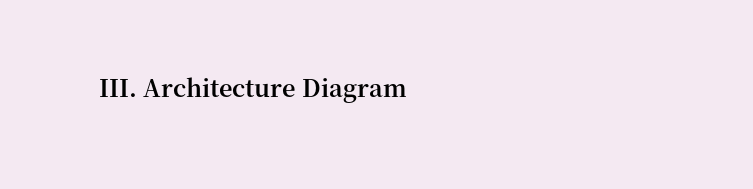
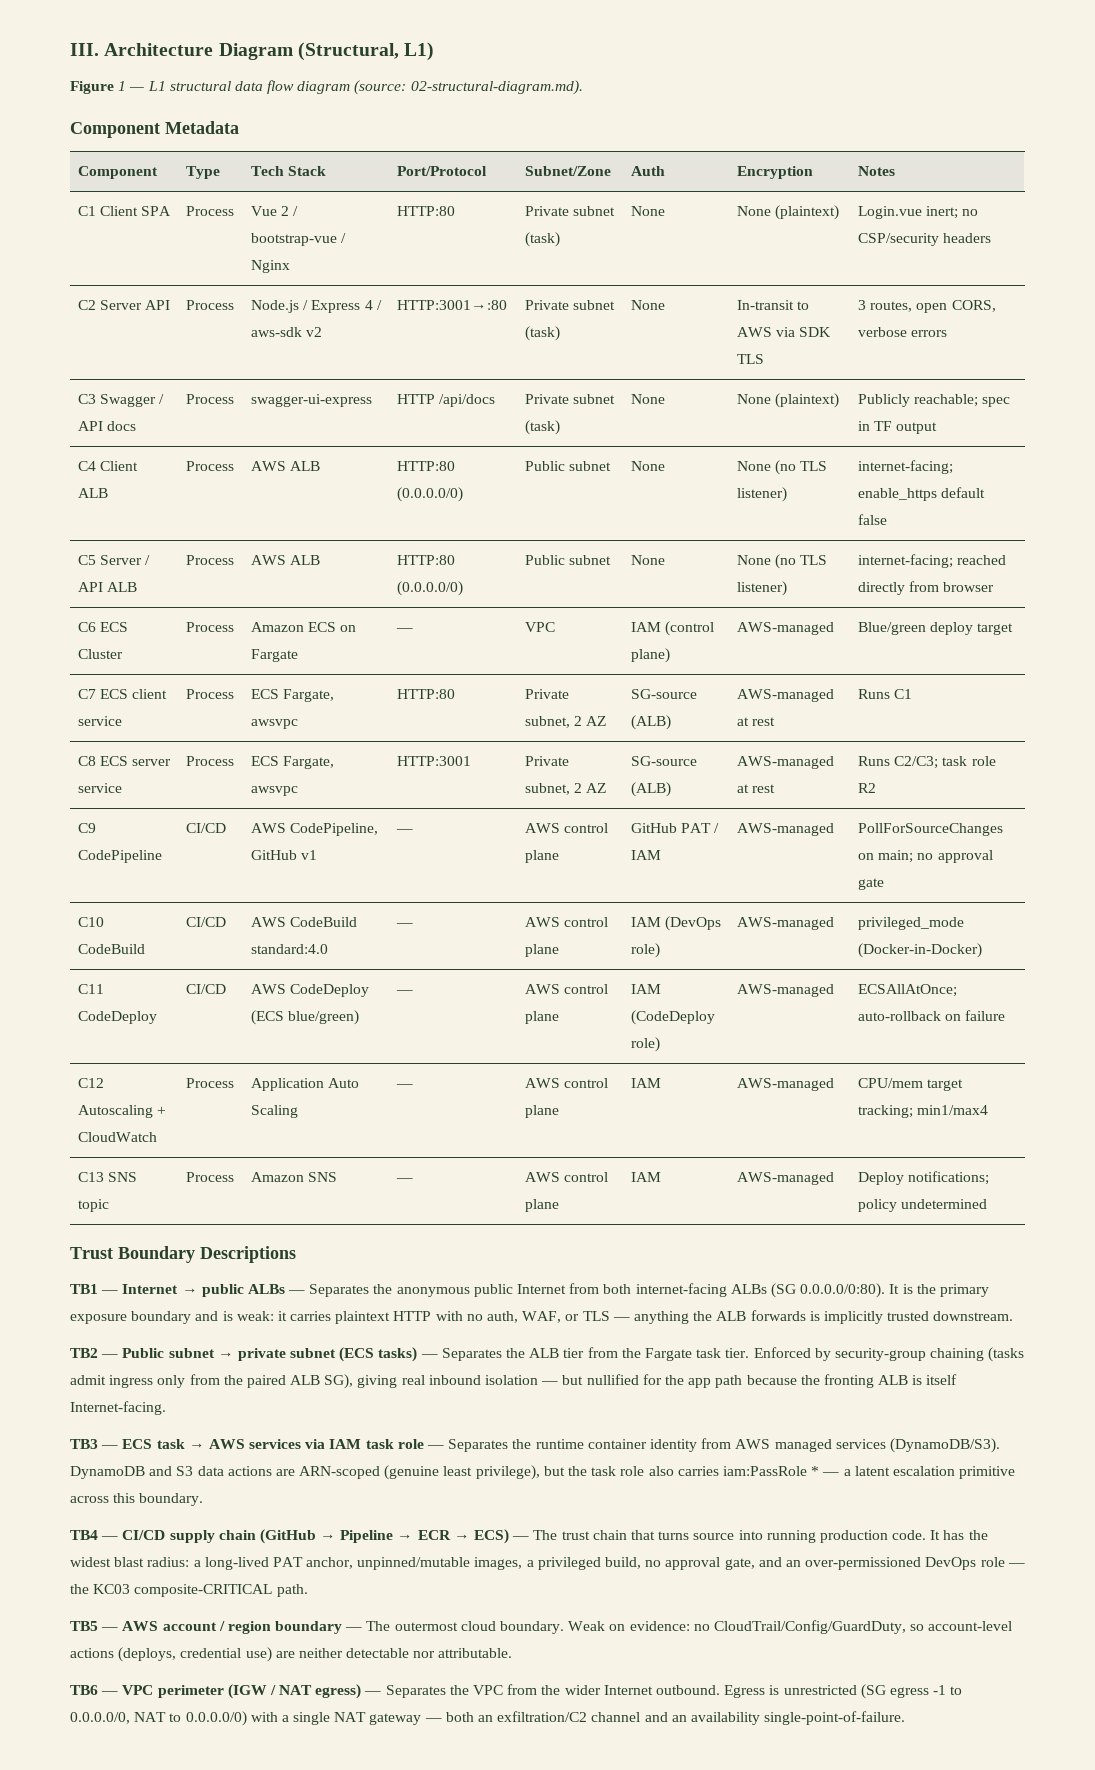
(407, 90) none -> [297,42,435,61] [70,80,583,95] [70,121,239,138] [77,166,158,179] [185,166,220,179] [250,166,327,176] [396,166,487,176] [524,166,611,176] [630,166,665,176] [736,166,813,179] [857,166,895,176] [77,206,172,216] [185,206,234,216] [250,206,299,216] [250,233,347,246] [250,260,290,273] [396,206,455,216] [524,206,616,216] [524,232,560,247] [630,206,665,216] [736,205,840,220] [857,206,979,219] [857,233,992,246] [77,300,171,310] [185,300,234,310] [250,300,382,313] [250,327,323,337] [396,300,507,310] [524,300,616,310] [524,326,560,341] [630,300,665,310] [736,300,810,310] [736,327,832,337] [736,354,764,364] [857,300,996,313] [857,327,948,337] [77,394,165,407] [77,421,137,431] [185,394,234,404] [250,394,372,407] [396,394,496,407] [524,394,616,404] [524,420,560,435] [630,394,665,404] [736,393,840,408] [857,394,1011,407] [857,421,938,434] [77,461,139,471] [77,488,108,498] [185,461,234,471] [250,461,321,471] [396,461,455,471] [396,487,463,502] [524,461,612,471] [630,461,665,471] [736,460,828,475] [736,487,787,502] [857,460,953,474] [857,487,986,501] [857,514,887,525] [77,555,151,565] [77,582,138,592] [185,555,234,565] [250,555,321,565] [396,555,455,565] [396,581,463,596] [524,555,612,565] [630,555,665,565] [736,554,828,569] [736,581,787,596] [857,554,1007,568] [857,581,995,595] [77,622,129,632] [77,649,123,659] [185,622,234,632] [250,622,357,632] [250,649,298,662] [395,628,413,632] [524,622,555,632] [630,621,715,636] [630,648,670,663] [736,622,834,635] [857,622,1014,635] [77,689,168,699] [77,716,122,726] [185,689,234,699] [250,689,335,702] [250,719,298,729] [396,689,455,699] [524,689,569,699] [524,716,607,728] [630,689,697,699] [630,715,671,730] [736,689,834,702] [736,717,776,726] [857,689,913,699] [77,756,172,766] [77,783,122,793] [185,756,234,766] [250,756,335,769] [250,786,298,796] [396,756,471,766] [524,756,569,766] [524,783,607,795] [630,756,697,766] [630,782,671,797] [736,756,834,769] [736,784,776,793] [857,756,996,769] [857,783,876,793] [77,823,96,833] [77,850,162,863] [185,823,226,833] [250,823,379,836] [250,850,318,860] [395,829,413,833] [524,823,609,833] [524,850,559,863] [630,823,720,833] [630,850,661,860] [736,823,834,836] [857,823,1003,836] [857,850,993,863] [857,878,884,890] [77,917,104,927] [77,944,145,954] [185,917,226,927] [250,917,358,927] [250,944,328,954] [395,923,413,927] [524,917,609,927] [524,944,559,957] [630,916,722,931] [630,943,660,958] [736,917,834,930] [857,917,964,930] [857,943,982,958] [77,984,104,994] [77,1011,157,1024] [185,984,226,994] [250,984,370,997] [250,1010,360,1025] [395,990,413,994] [524,984,609,994] [524,1011,559,1024] [630,984,661,994] [630,1010,715,1025] [630,1037,660,1052] [736,984,834,997] [857,984,957,997] [857,1010,1006,1021] [77,1078,104,1088] [77,1105,167,1118] [77,1132,157,1142] [185,1078,234,1088] [250,1078,360,1091] [250,1105,298,1118] [395,1084,413,1088] [524,1078,609,1088] [524,1105,559,1118] [630,1078,661,1088] [736,1078,834,1091] [857,1078,964,1091] [857,1105,989,1118] [77,1172,138,1182] [77,1199,109,1212] [185,1172,234,1182] [250,1172,338,1182] [395,1178,413,1182] [524,1172,609,1182] [524,1199,559,1212] [630,1172,661,1182] [736,1172,834,1185] [857,1171,990,1185] [857,1199,988,1212] [70,1246,296,1263] [70,1283,989,1298] [70,1310,1014,1324] [70,1347,1025,1362] [70,1374,958,1389] [70,1401,166,1415] [70,1438,1000,1453] [70,1465,1016,1480] [70,1493,204,1506] [70,1529,988,1544] [70,1557,1025,1570] [70,1584,308,1597] [70,1620,1013,1634] [70,1647,513,1662] [70,1684,963,1699] [70,1711,906,1726] (Structural, L1) // Figure 1 — L1 structural data flow diagram (source: 02-structural-diagram.md). // Component Metadata // Component | Type | Tech Stack | Port/Protocol | Subnet/Zone | Auth | Encryption | Notes // C1 Client SPA | Process | Vue 2 / bootstrap-vue / Nginx | HTTP:80 | Private subnet (task) | None | None (plaintext) | Login.vue inert; no CSP/security headers // C2 Server API | Process | Node.js / Express 4 / aws-sdk v2 | HTTP:3001→:80 | Private subnet (task) | None | In-transit to AWS via SDK TLS | 3 routes, open CORS, verbose errors // C3 Swagger / API docs | Process | swagger-ui-express | HTTP /api/docs | Private subnet (task) | None | None (plaintext) | Publicly reachable; spec in TF output // C4 Client ALB | Process | AWS ALB | HTTP:80 (0.0.0.0/0) | Public subnet | None | None (no TLS listener) | internet-facing; enable_https default false // C5 Server / API ALB | Process | AWS ALB | HTTP:80 (0.0.0.0/0) | Public subnet | None | None (no TLS listener) | internet-facing; reached directly from browser // C6 ECS Cluster | Process | Amazon ECS on Fargate | — | VPC | IAM (control plane) | AWS-managed | Blue/green deploy target // C7 ECS client service | Process | ECS Fargate, awsvpc | HTTP:80 | Private subnet, 2 AZ | SG-source (ALB) | AWS-managed at rest | Runs C1 // C8 ECS server service | Process | ECS Fargate, awsvpc | HTTP:3001 | Private subnet, 2 AZ | SG-source (ALB) | AWS-managed at rest | Runs C2/C3; task role R2 // C9 CodePipeline | CI/CD | AWS CodePipeline, GitHub v1 | — | AWS control plane | GitHub PAT / IAM | AWS-managed | PollForSourceChanges on main; no approval gate // C10 CodeBuild | CI/CD | AWS CodeBuild standard:4.0 | — | AWS control plane | IAM (DevOps role) | AWS-managed | privileged_mode (Docker-in-Docker) // C11 CodeDeploy | CI/CD | AWS CodeDeploy (ECS blue/green) | — | AWS control plane | IAM (CodeDeploy role) | AWS-managed | ECSAllAtOnce; auto-rollback on failure // C12 Autoscaling + CloudWatch | Process | Application Auto Scaling | — | AWS control plane | IAM | AWS-managed | CPU/mem target tracking; min1/max4 // C13 SNS topic | Process | Amazon SNS | — | AWS control plane | IAM | AWS-managed | Deploy notifications; policy undetermined // Trust Boundary Descriptions // TB1 — Internet → public ALBs — Separates the anonymous public Internet from both internet-facing ALBs (SG 0.0.0.0/0:80). It is the primary exposure boundary and is weak: it carries plaintext HTTP with no auth, WAF, or TLS — anything the ALB forwards is implicitly trusted downstream. // TB2 — Public subnet → private subnet (ECS tasks) — Separates the ALB tier from the Fargate task tier. Enforced by security-group chaining (tasks admit ingress only from the paired ALB SG), giving real inbound isolation — but nullified for the app path because the fronting ALB is itself Internet-facing. // TB3 — ECS task → AWS services via IAM task role — Separates the runtime container identity from AWS managed services (DynamoDB/S3). DynamoDB and S3 data actions are ARN-scoped (genuine least privilege), but the task role also carries iam:PassRole * — a latent escalation primitive across this boundary. // TB4 — CI/CD supply chain (GitHub → Pipeline → ECR → ECS) — The trust chain that turns source into running production code. It has the widest blast radius: a long-lived PAT anchor, unpinned/mutable images, a privileged build, no approval gate, and an over-permissioned DevOps role — the KC03 composite-CRITICAL path. // TB5 — AWS account / region boundary — The outermost cloud boundary. Weak on evidence: no CloudTrail/Config/GuardDuty, so account-level actions (deploys, credential use) are neither detectable nor attributable. // TB6 — VPC perimeter (IGW / NAT egress) — Separates the VPC from the wider Internet outbound. Egress is unrestricted (SG egress -1 to 0.0.0.0/0, NAT to 0.0.0.0/0) with a single NAT gateway — both an exfiltration/C2 channel and an availability single-point-of-failure.

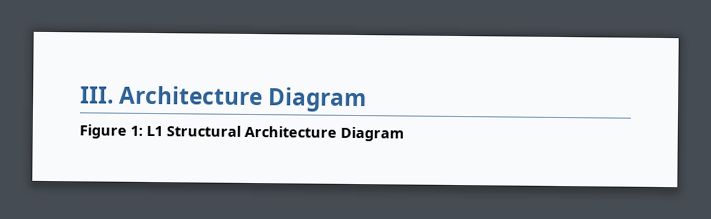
[297,42,435,61] (Structural, L1) -> (368, 100) none
[118,80,583,95] [70,121,239,138] [77,166,158,179] [185,166,220,179] [250,166,327,176] [396,166,487,176] [524,166,611,176] [630,166,665,176] [736,166,813,179] [857,166,895,176] [77,206,172,216] [185,206,234,216] [250,206,299,216] [250,233,347,246] [250,260,290,273] [396,206,455,216] [524,206,616,216] [524,232,560,247] [630,206,665,216] [736,205,840,220] [857,206,979,219] [857,233,992,246] [77,300,171,310] [185,300,234,310] [250,300,382,313] [250,327,323,337] [396,300,507,310] [524,300,616,310] [524,326,560,341] [630,300,665,310] [736,300,810,310] [736,327,832,337] [736,354,764,364] [857,300,996,313] [857,327,948,337] [77,394,165,407] [77,421,137,431] [185,394,234,404] [250,394,372,407] [396,394,496,407] [524,394,616,404] [524,420,560,435] [630,394,665,404] [736,393,840,408] [857,394,1011,407] [857,421,938,434] [77,461,139,471] [77,488,108,498] [185,461,234,471] [250,461,321,471] [396,461,455,471] [396,487,463,502] [524,461,612,471] [630,461,665,471] [736,460,828,475] [736,487,787,502] [857,460,953,474] [857,487,986,501] [857,514,887,525] [77,555,151,565] [77,582,138,592] [185,555,234,565] [250,555,321,565] [396,555,455,565] [396,581,463,596] [524,555,612,565] [630,555,665,565] [736,554,828,569] [736,581,787,596] [857,554,1007,568] [857,581,995,595] [77,622,129,632] [77,649,123,659] [185,622,234,632] [250,622,357,632] [250,649,298,662] [395,628,413,632] [524,622,555,632] [630,621,715,636] [630,648,670,663] [736,622,834,635] [857,622,1014,635] [77,689,168,699] [77,716,122,726] [185,689,234,699] [250,689,335,702] [250,719,298,729] [396,689,455,699] [524,689,569,699] [524,716,607,728] [630,689,697,699] [630,715,671,730] [736,689,834,702] [736,717,776,726] [857,689,913,699] [77,756,172,766] [77,783,122,793] [185,756,234,766] [250,756,335,769] [250,786,298,796] [396,756,471,766] [524,756,569,766] [524,783,607,795] [630,756,697,766] [630,782,671,797] [736,756,834,769] [736,784,776,793] [857,756,996,769] [857,783,876,793] [77,823,96,833] [77,850,162,863] [185,823,226,833] [250,823,379,836] [250,850,318,860] [395,829,413,833] [524,823,609,833] [524,850,559,863] [630,823,720,833] [630,850,661,860] [736,823,834,836] [857,823,1003,836] [857,850,993,863] [857,878,884,890] [77,917,104,927] [77,944,145,954] [185,917,226,927] [250,917,358,927] [250,944,328,954] [395,923,413,927] [524,917,609,927] [524,944,559,957] [630,916,722,931] [630,943,660,958] [736,917,834,930] [857,917,964,930] [857,943,982,958] [77,984,104,994] [77,1011,157,1024] [185,984,226,994] [250,984,370,997] [250,1010,360,1025] [395,990,413,994] [524,984,609,994] [524,1011,559,1024] [630,984,661,994] [630,1010,715,1025] [630,1037,660,1052] [736,984,834,997] [857,984,957,997] [857,1010,1006,1021] [77,1078,104,1088] [77,1105,167,1118] [77,1132,157,1142] [185,1078,234,1088] [250,1078,360,1091] [250,1105,298,1118] [395,1084,413,1088] [524,1078,609,1088] [524,1105,559,1118] [630,1078,661,1088] [736,1078,834,1091] [857,1078,964,1091] [857,1105,989,1118] [77,1172,138,1182] [77,1199,109,1212] [185,1172,234,1182] [250,1172,338,1182] [395,1178,413,1182] [524,1172,609,1182] [524,1199,559,1212] [630,1172,661,1182] [736,1172,834,1185] [857,1171,990,1185] [857,1199,988,1212] [70,1246,296,1263] [70,1283,989,1298] [70,1310,1014,1324] [70,1347,1025,1362] [70,1374,958,1389] [70,1401,166,1415] [70,1438,1000,1453] [70,1465,1016,1480] [70,1493,204,1506] [70,1529,988,1544] [70,1557,1025,1570] [70,1584,308,1597] [70,1620,1013,1634] [70,1647,513,1662] [70,1684,963,1699] [70,1711,906,1726] 1 — L1 structural data flow diagram (source: 02-structural-diagram.md). // Component Metadata // Component | Type | Tech Stack | Port/Protocol | Subnet/Zone | Auth | Encryption | Notes // C1 Client SPA | Process | Vue 2 / bootstrap-vue / Nginx | HTTP:80 | Private subnet (task) | None | None (plaintext) | Login.vue inert; no CSP/security headers // C2 Server API | Process | Node.js / Express 4 / aws-sdk v2 | HTTP:3001→:80 | Private subnet (task) | None | In-transit to AWS via SDK TLS | 3 routes, open CORS, verbose errors // C3 Swagger / API docs | Process | swagger-ui-express | HTTP /api/docs | Private subnet (task) | None | None (plaintext) | Publicly reachable; spec in TF output // C4 Client ALB | Process | AWS ALB | HTTP:80 (0.0.0.0/0) | Public subnet | None | None (no TLS listener) | internet-facing; enable_https default false // C5 Server / API ALB | Process | AWS ALB | HTTP:80 (0.0.0.0/0) | Public subnet | None | None (no TLS listener) | internet-facing; reached directly from browser // C6 ECS Cluster | Process | Amazon ECS on Fargate | — | VPC | IAM (control plane) | AWS-managed | Blue/green deploy target // C7 ECS client service | Process | ECS Fargate, awsvpc | HTTP:80 | Private subnet, 2 AZ | SG-source (ALB) | AWS-managed at rest | Runs C1 // C8 ECS server service | Process | ECS Fargate, awsvpc | HTTP:3001 | Private subnet, 2 AZ | SG-source (ALB) | AWS-managed at rest | Runs C2/C3; task role R2 // C9 CodePipeline | CI/CD | AWS CodePipeline, GitHub v1 | — | AWS control plane | GitHub PAT / IAM | AWS-managed | PollForSourceChanges on main; no approval gate // C10 CodeBuild | CI/CD | AWS CodeBuild standard:4.0 | — | AWS control plane | IAM (DevOps role) | AWS-managed | privileged_mode (Docker-in-Docker) // C11 CodeDeploy | CI/CD | AWS CodeDeploy (ECS blue/green) | — | AWS control plane | IAM (CodeDeploy role) | AWS-managed | ECSAllAtOnce; auto-rollback on failure // C12 Autoscaling + CloudWatch | Process | Application Auto Scaling | — | AWS control plane | IAM | AWS-managed | CPU/mem target tracking; min1/max4 // C13 SNS topic | Process | Amazon SNS | — | AWS control plane | IAM | AWS-managed | Deploy notifications; policy undetermined // Trust Boundary Descriptions // TB1 — Internet → public ALBs — Separates the anonymous public Internet from both internet-facing ALBs (SG 0.0.0.0/0:80). It is the primary exposure boundary and is weak: it carries plaintext HTTP with no auth, WAF, or TLS — anything the ALB forwards is implicitly trusted downstream. // TB2 — Public subnet → private subnet (ECS tasks) — Separates the ALB tier from the Fargate task tier. Enforced by security-group chaining (tasks admit ingress only from the paired ALB SG), giving real inbound isolation — but nullified for the app path because the fronting ALB is itself Internet-facing. // TB3 — ECS task → AWS services via IAM task role — Separates the runtime container identity from AWS managed services (DynamoDB/S3). DynamoDB and S3 data actions are ARN-scoped (genuine least privilege), but the task role also carries iam:PassRole * — a latent escalation primitive across this boundary. // TB4 — CI/CD supply chain (GitHub → Pipeline → ECR → ECS) — The trust chain that turns source into running production code. It has the widest blast radius: a long-lived PAT anchor, unpinned/mutable images, a privileged build, no approval gate, and an over-permissioned DevOps role — the KC03 composite-CRITICAL path. // TB5 — AWS account / region boundary — The outermost cloud boundary. Weak on evidence: no CloudTrail/Config/GuardDuty, so account-level actions (deploys, credential use) are neither detectable nor attributable. // TB6 — VPC perimeter (IGW / NAT egress) — Separates the VPC from the wider Internet outbound. Egress is unrestricted (SG egress -1 to 0.0.0.0/0, NAT to 0.0.0.0/0) with a single NAT gateway — both an exfiltration/C2 channel and an availability single-point-of-failure. -> [130,125,404,142] 1: L1 Structural Architecture Diagram

